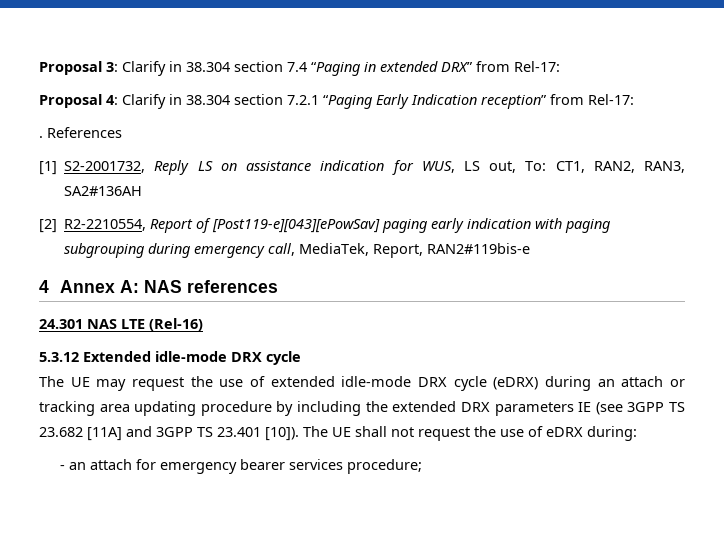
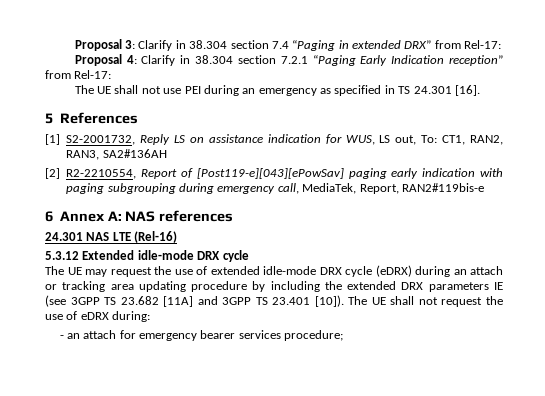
[39,136,43,138] . -> [74,85,480,96] [45,113,53,124] The UE shall not use PEI during an emergency as specified in TS 24.301 [16]. // 5
[39,280,49,293] 4 -> [45,211,53,222] 6

